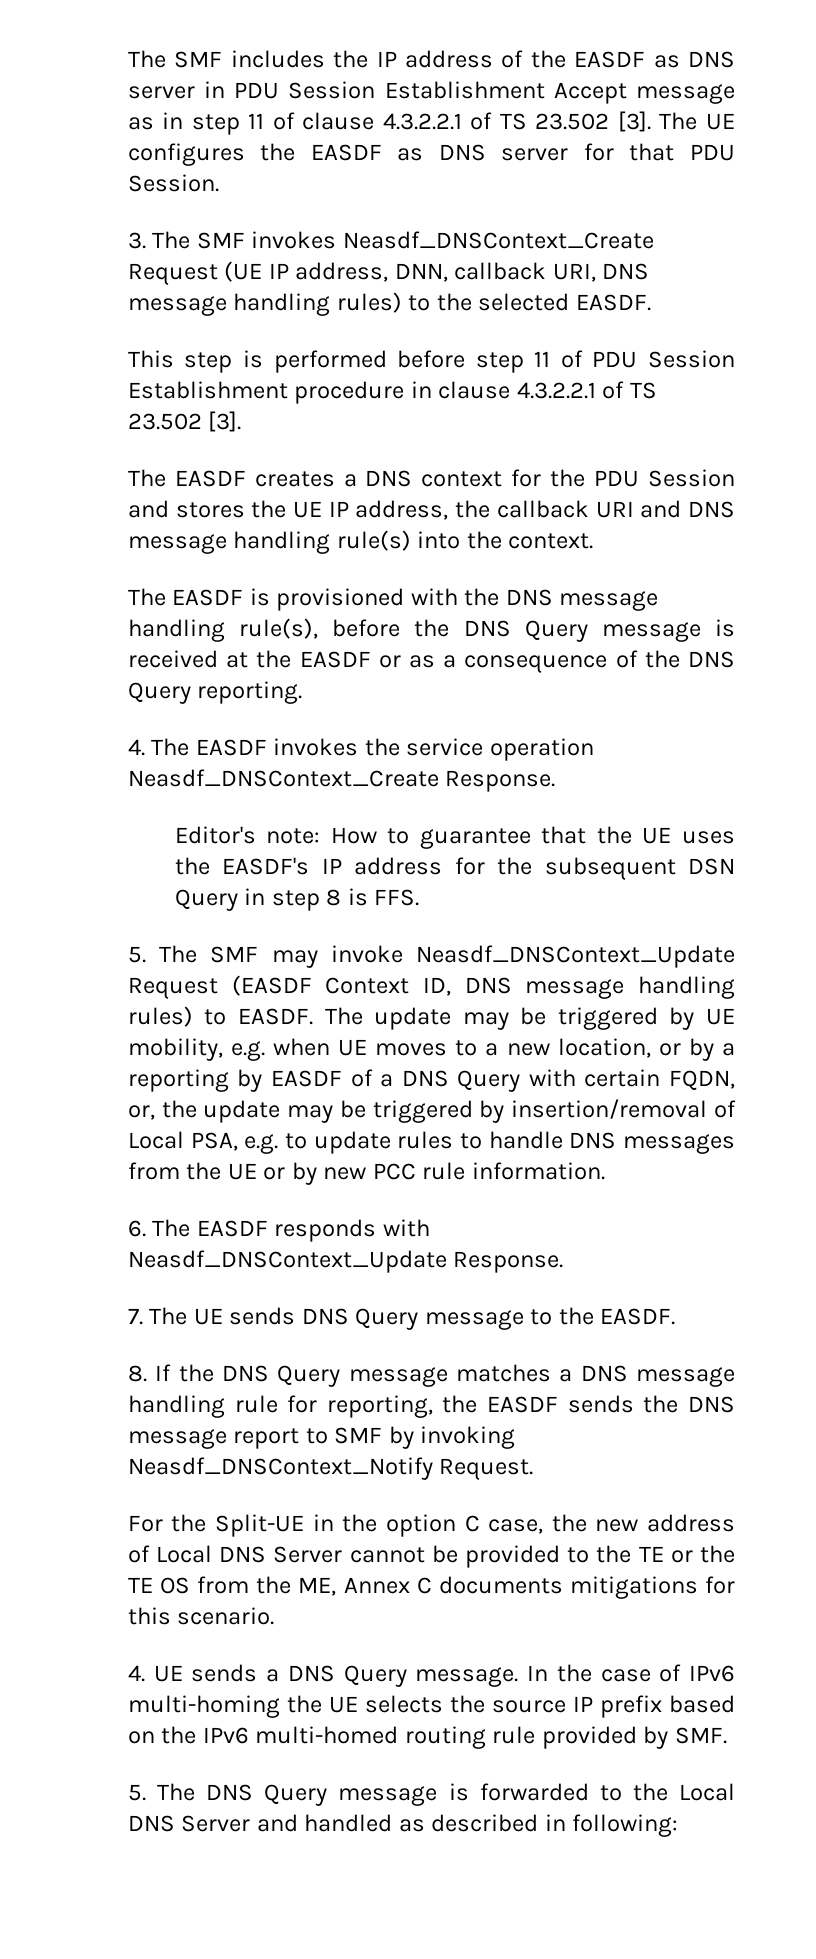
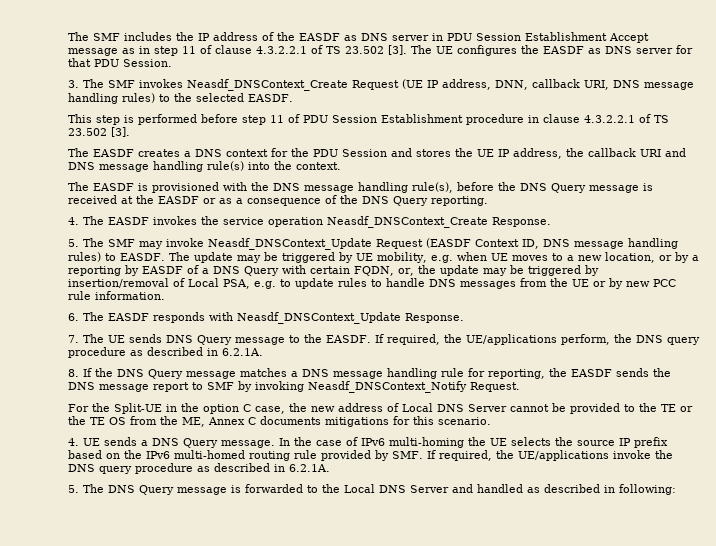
[174,826,735,849] [174,857,735,880] [174,888,420,911] // Editor's note: How to guarantee that the UE uses the EASDF's IP address for the subsequent DSN Query in step 8 is FFS. -> (552, 222) none
(676, 1316) none -> [375,334,701,345] [68,347,264,358] If required, the UE/applications perform, the DNS query procedure as described in 6.2.1A.
(727, 1735) none -> [427,450,674,461] [68,463,331,474] If required, the UE/applications invoke the DNS query procedure as described in 6.2.1A.

